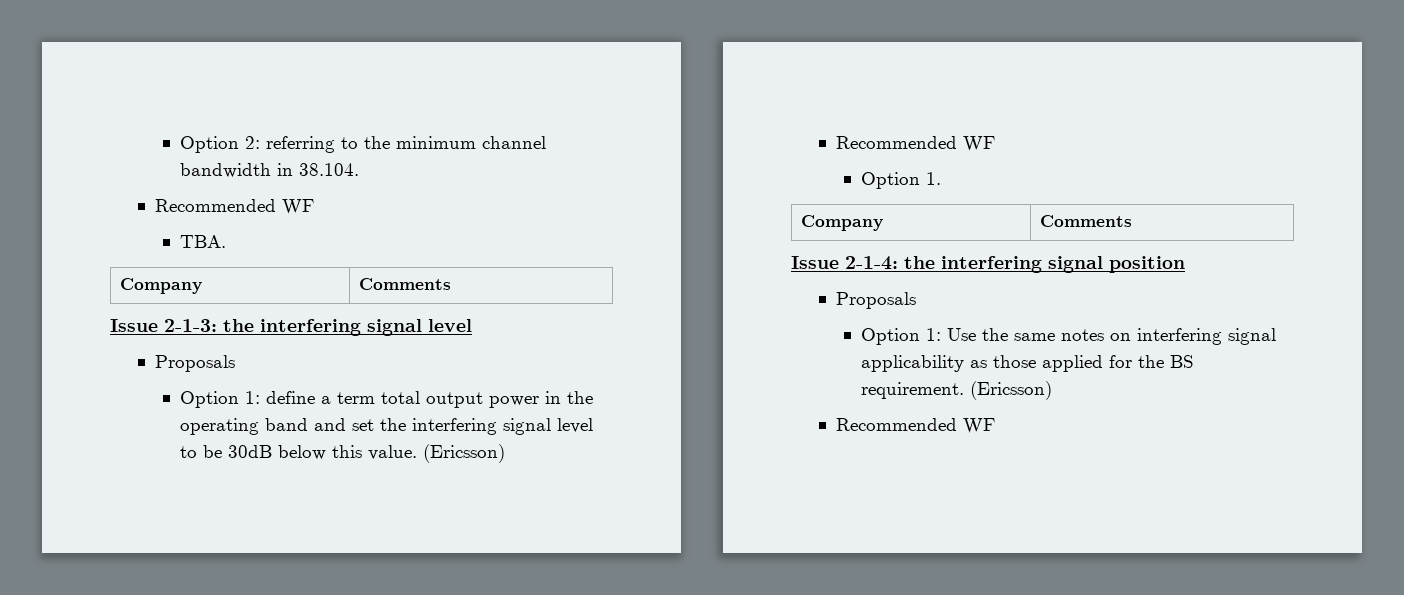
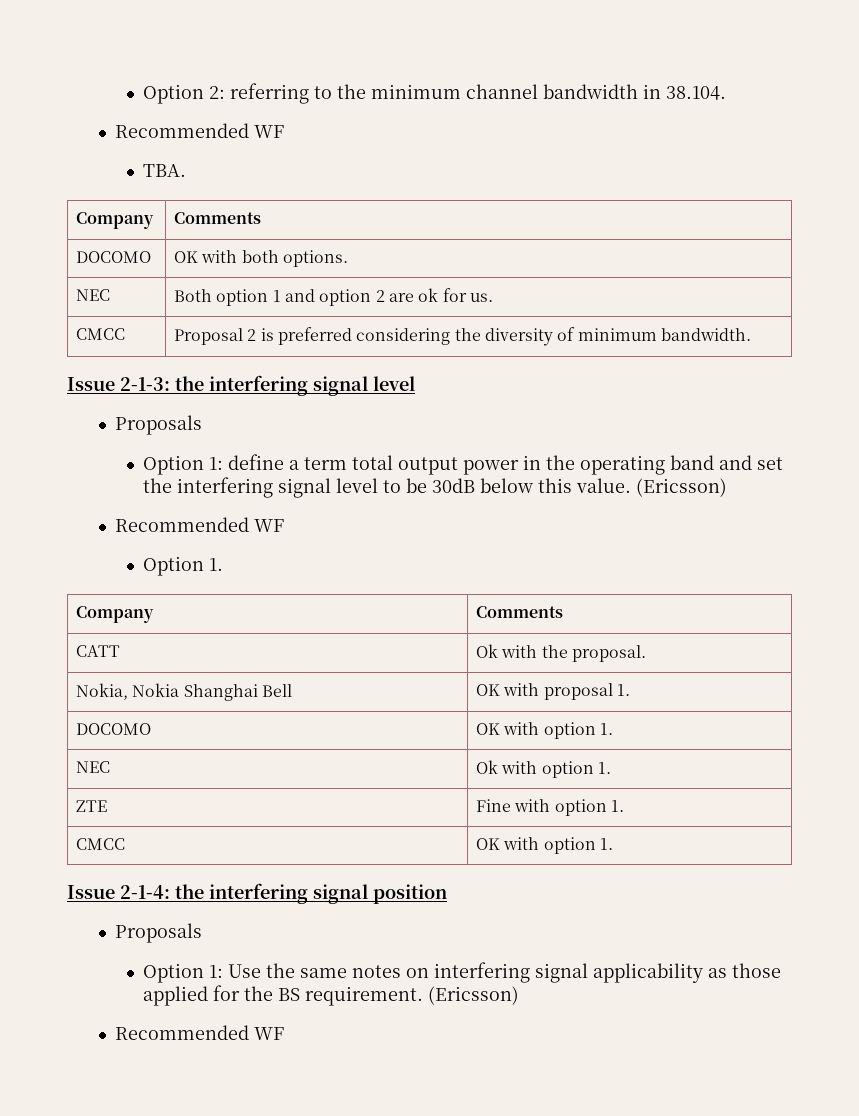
(452, 284) none -> [76,251,152,263] [174,250,348,267] [76,289,111,301] [174,288,493,306] [76,328,126,340] [174,327,751,346] // DOCOMO | OK with both options. // NEC | Both option 1 and option 2 are ok for us. // CMCC | Proposal 2 is preferred considering the diversity of minimum bandwidth.
(1133, 221) none -> [76,645,121,657] [476,644,646,662] [76,683,292,701] [476,683,630,700] [76,723,152,735] [476,722,613,739] [76,761,111,773] [476,760,611,778] [76,800,108,812] [476,799,624,816] [76,838,126,850] [476,837,613,854] // CATT | Ok with the proposal. // Nokia, Nokia Shanghai Bell | OK with proposal 1. // DOCOMO | OK with option 1. // NEC | Ok with option 1. // ZTE | Fine with option 1. // CMCC | OK with option 1.

